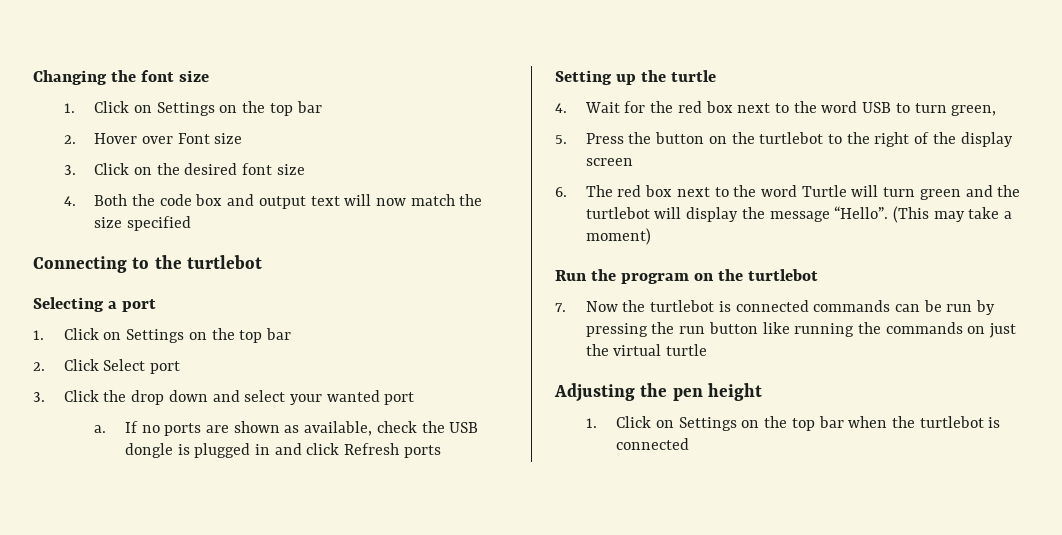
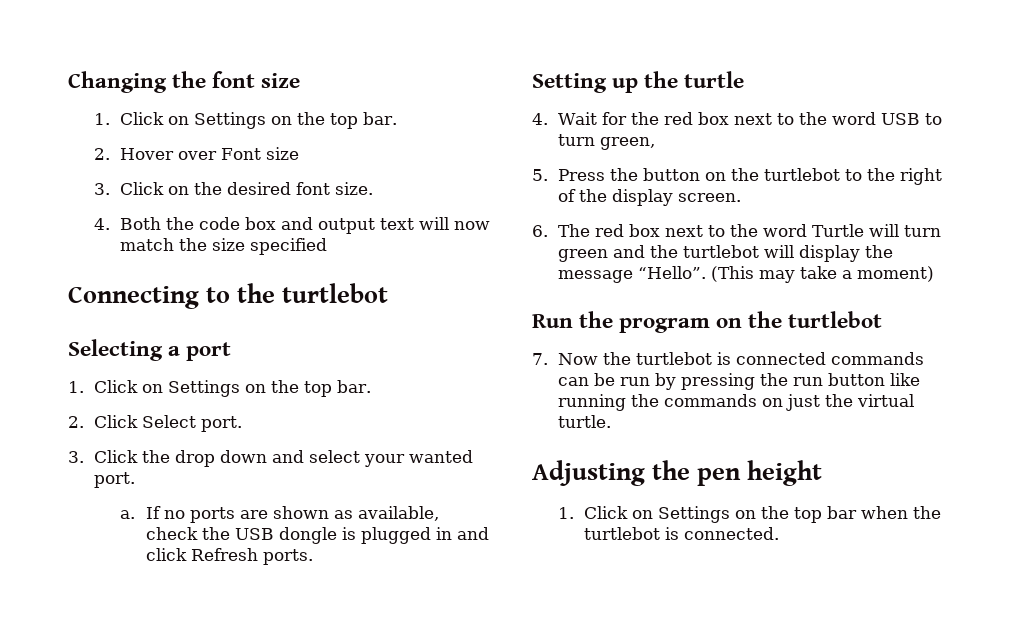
[296,101,322,113] bar -> [363,112,398,125] bar.
[276,164,305,175] size -> [335,182,374,195] size.
[265,328,291,340] bar -> [337,380,372,393] bar.
[150,361,181,374] port -> [201,416,243,432] port.
[384,392,415,405] port -> [94,472,136,488] port.
[403,445,441,458] ports -> [263,549,314,565] ports.
[585,158,633,166] screen -> [678,193,742,202] screen.
[666,344,708,356] turtle -> [558,415,612,428] turtle.
[616,438,690,450] connected -> [684,527,780,540] connected.

